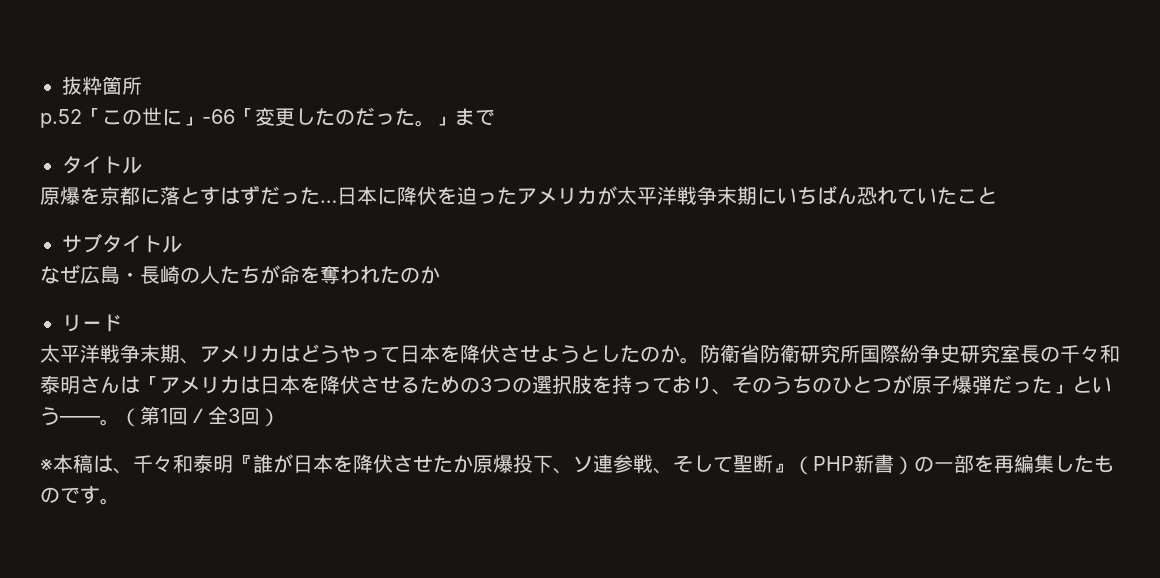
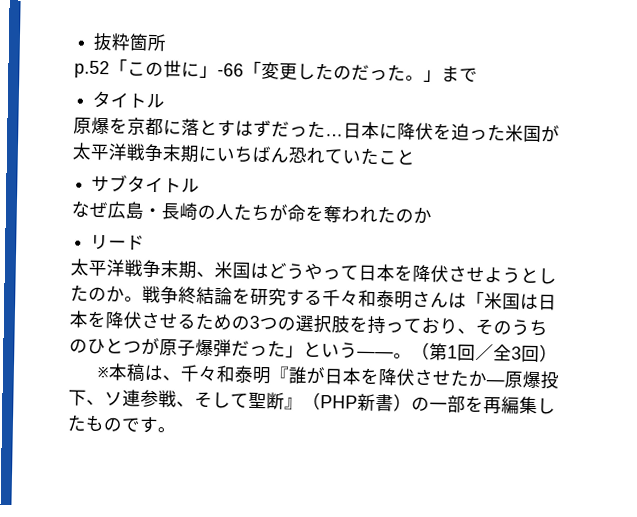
[517,187,597,205] アメリカ -> [505,124,542,143] 米国
[200,345,280,363] アメリカ -> [214,261,251,279] 米国
[700,344,1060,363] 防衛省防衛研究所国際紛争史研究室長の -> [142,285,323,307] 戦争終結論を研究する
[160,376,240,394] アメリカ -> [484,292,521,310] 米国
(473, 464) none -> [486,379,506,386] ―

